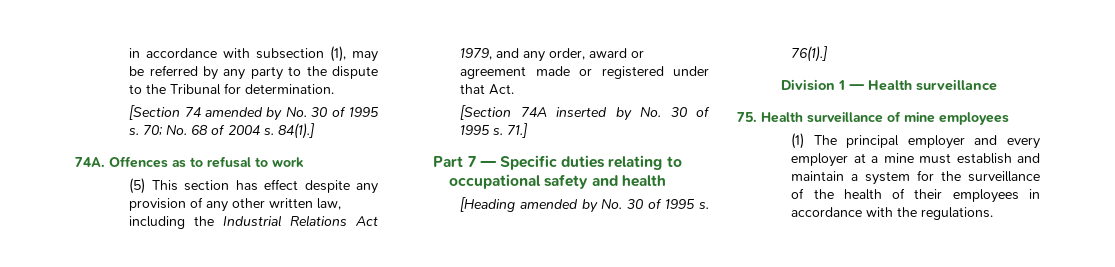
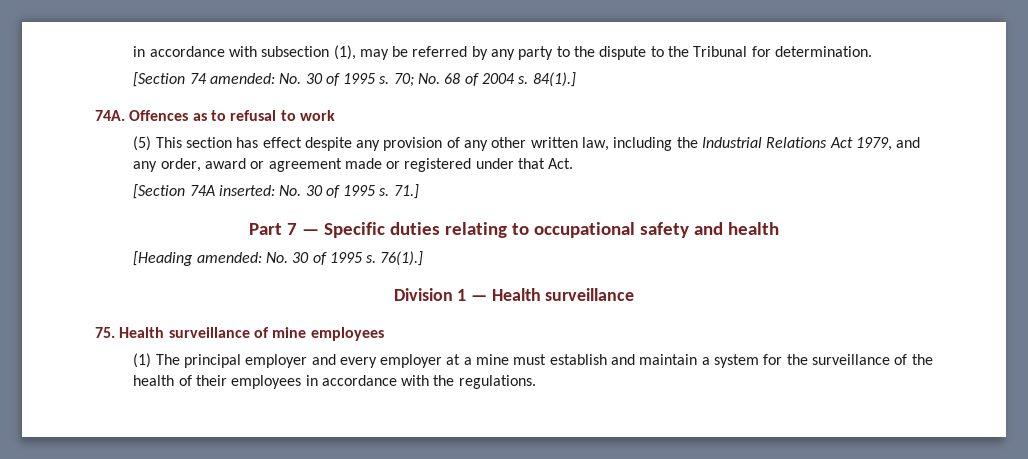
[205,107,283,121] amended by -> [209,73,275,84] amended:
[556,107,632,121] inserted by -> [218,185,275,196] inserted:
[520,199,598,213] amended by -> [196,252,262,263] amended:

